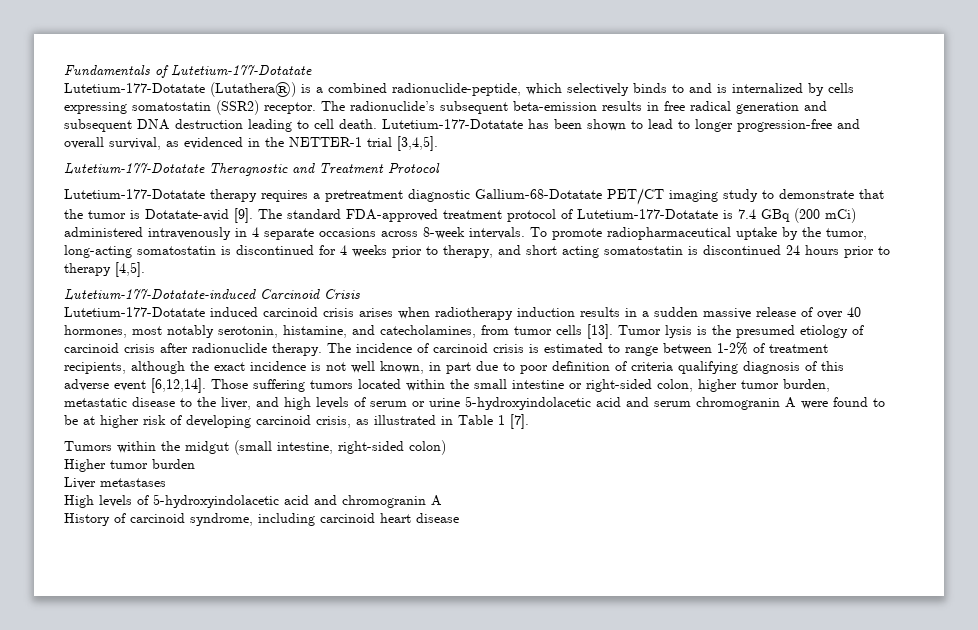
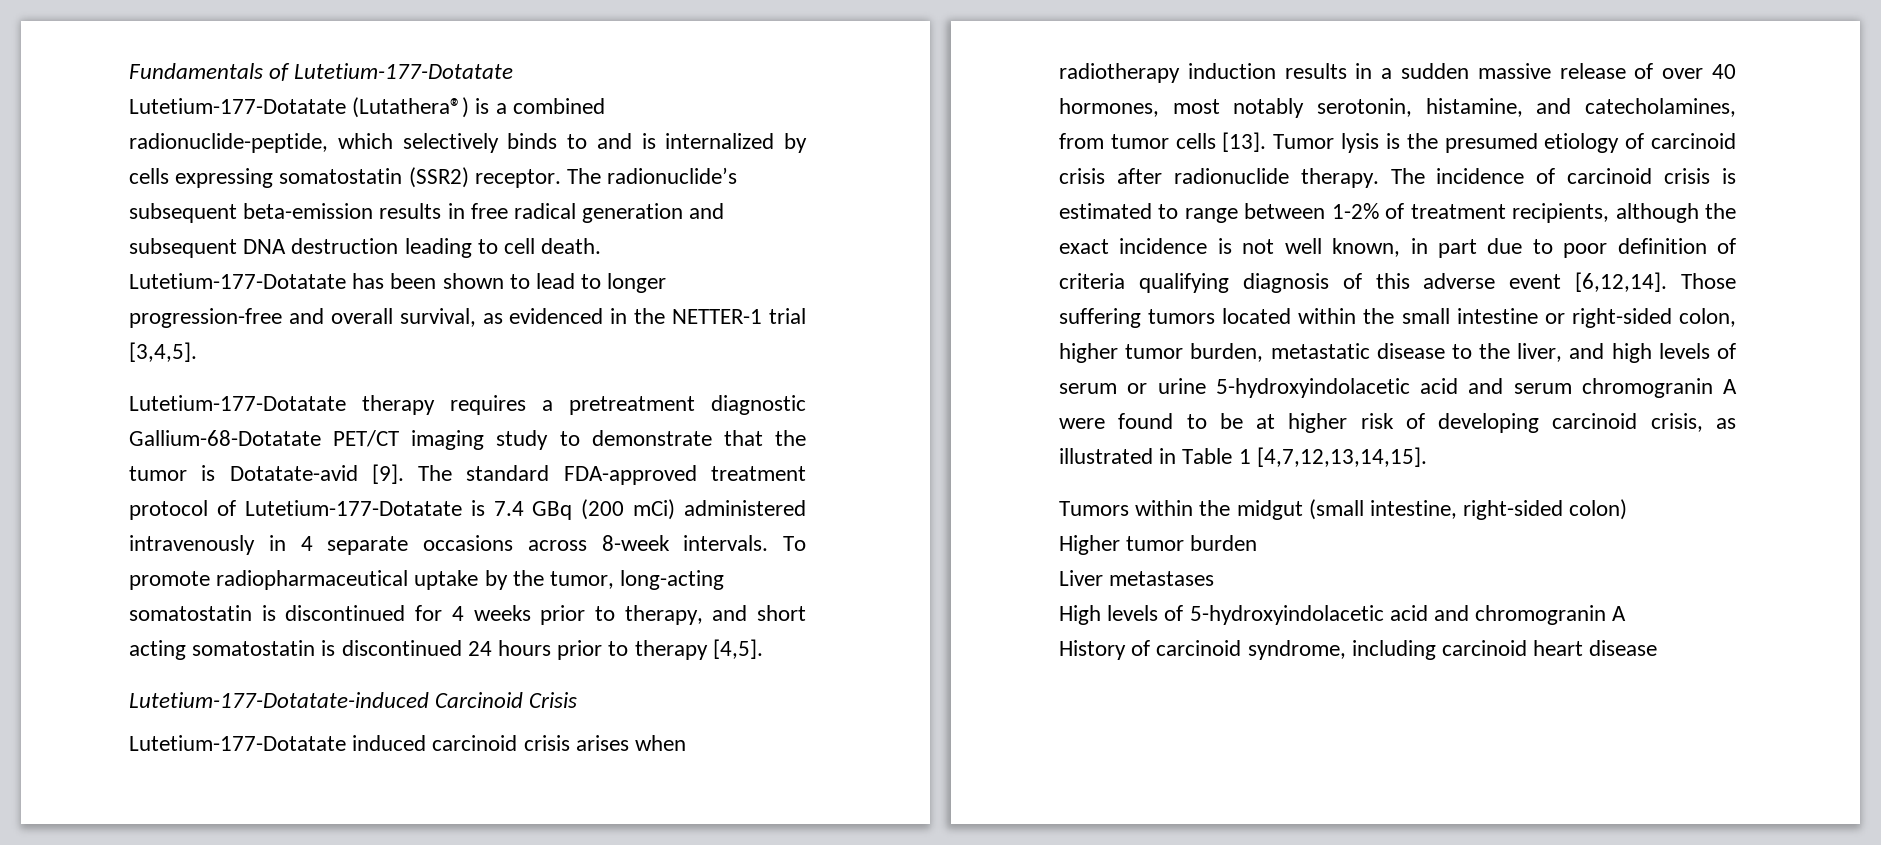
[64,163,440,176] // Lutetium-177-Dotatate Theragnostic and Treatment Protocol -> (197, 352) none
[510,414,529,429] [7]. -> [1256,447,1427,467] [4,7,12,13,14,15].

